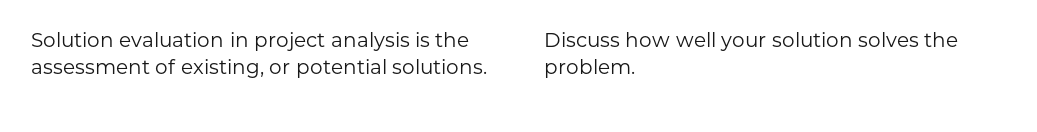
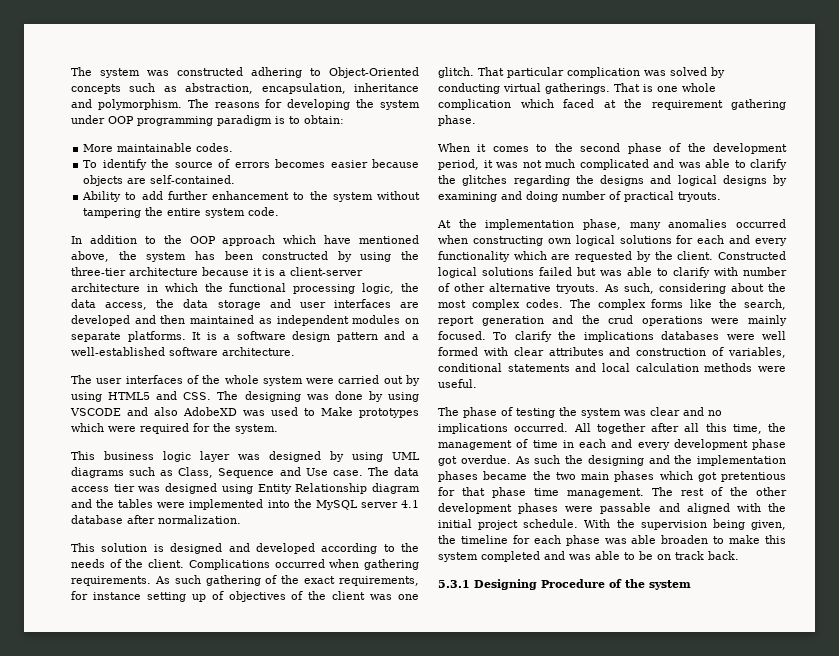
[31,32,470,51] [31,59,487,78] [544,32,959,51] [544,59,635,78] Solution evaluation in project analysis is the assessment of existing, or potential solutions. Discuss how well your solution solves the problem. -> [71,67,419,78] [71,83,419,94] [71,99,420,110] [71,115,344,126] [83,143,234,152] [83,159,420,170] [83,175,236,186] [82,191,421,202] [83,207,280,218] [71,235,419,246] [71,251,419,262] [71,267,363,276] [71,283,419,294] [71,299,419,310] [71,315,419,326] [71,331,419,342] [71,347,295,356] [71,375,421,386] [71,391,419,402] [70,407,419,418] [71,423,278,434] [71,451,420,462] [71,467,419,478] [71,483,421,494] [71,499,419,510] [71,515,241,524] [71,543,419,554] [71,559,419,570] [71,575,419,586] [71,591,419,602] [438,67,725,78] [438,83,716,94] [438,99,786,110] [438,115,476,126] [438,143,787,154] [438,159,787,170] [438,175,787,186] [438,191,721,202] [437,219,786,230] [438,235,787,246] [438,251,786,262] [438,267,787,278] [438,283,786,294] [438,299,786,310] [438,315,787,326] [438,331,786,342] [438,347,786,358] [438,363,786,372] [438,379,477,388] [438,407,722,418] [438,423,786,434] [438,439,786,450] [438,455,786,466] [438,471,786,482] [438,487,787,498] [438,503,786,514] [438,519,786,530] [438,535,786,546] [438,551,739,562] [438,579,691,590] The system was constructed adhering to Object-Oriented concepts such as abstraction, encapsulation, inheritance and polymorphism. The reasons for developing the system under OOP programming paradigm is to obtain: // More maintainable codes. // To identify the source of errors becomes easier because objects are self-contained. // Ability to add further enhancement to the system without tampering the entire system code. // In addition to the OOP approach which have mentioned above, the system has been constructed by using the three-tier architecture because it is a client-server architecture in which the functional processing logic, the data access, the data storage and user interfaces are developed and then maintained as independent modules on separate platforms. It is a software design pattern and a well-established software architecture. // The user interfaces of the whole system were carried out by using HTML5 and CSS. The designing was done by using VSCODE and also AdobeXD was used to Make prototypes which were required for the system. // This business logic layer was designed by using UML diagrams such as Class, Sequence and Use case. The data access tier was designed using Entity Relationship diagram and the tables were implemented into the MySQL server 4.1 database after normalization. // This solution is designed and developed according to the needs of the client. Complications occurred when gathering requirements. As such gathering of the exact requirements, for instance setting up of objectives of the client was one glitch. That particular complication was solved by conducting virtual gatherings. That is one whole complication which faced at the requirement gathering phase. // When it comes to the second phase of the development period, it was not much complicated and was able to clarify the glitches regarding the designs and logical designs by examining and doing number of practical tryouts. // At the implementation phase, many anomalies occurred when constructing own logical solutions for each and every functionality which are requested by the client. Constructed logical solutions failed but was able to clarify with number of other alternative tryouts. As such, considering about the most complex codes. The complex forms like the search, report generation and the crud operations were mainly focused. To clarify the implications databases were well formed with clear attributes and construction of variables, conditional statements and local calculation methods were useful. // The phase of testing the system was clear and no implications occurred. All together after all this time, the management of time in each and every development phase got overdue. As such the designing and the implementation phases became the two main phases which got pretentious for that phase time management. The rest of the other development phases were passable and aligned with the initial project schedule. With the supervision being given, the timeline for each phase was able broaden to make this system completed and was able to be on track back. // 5.3.1 Designing Procedure of the system

